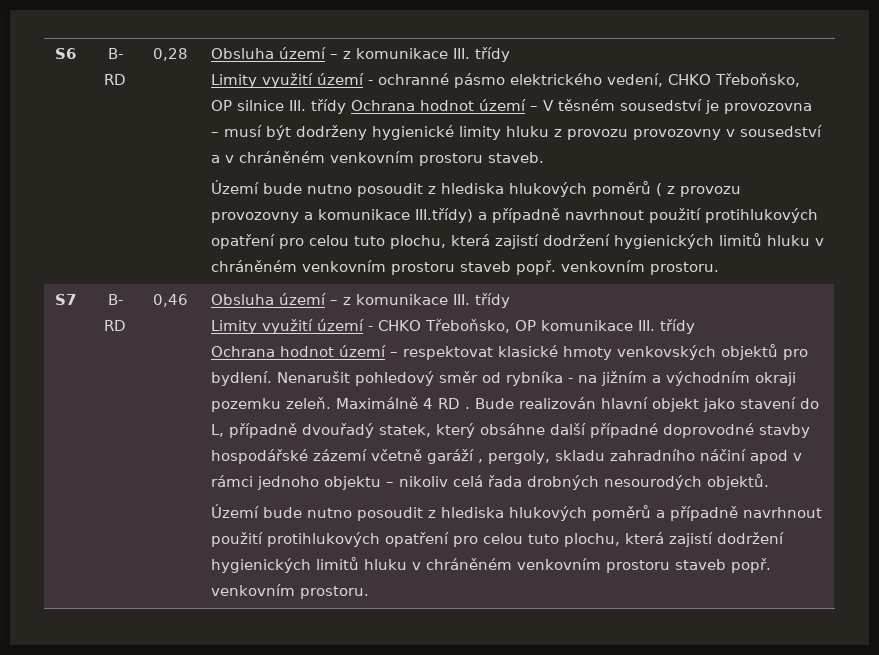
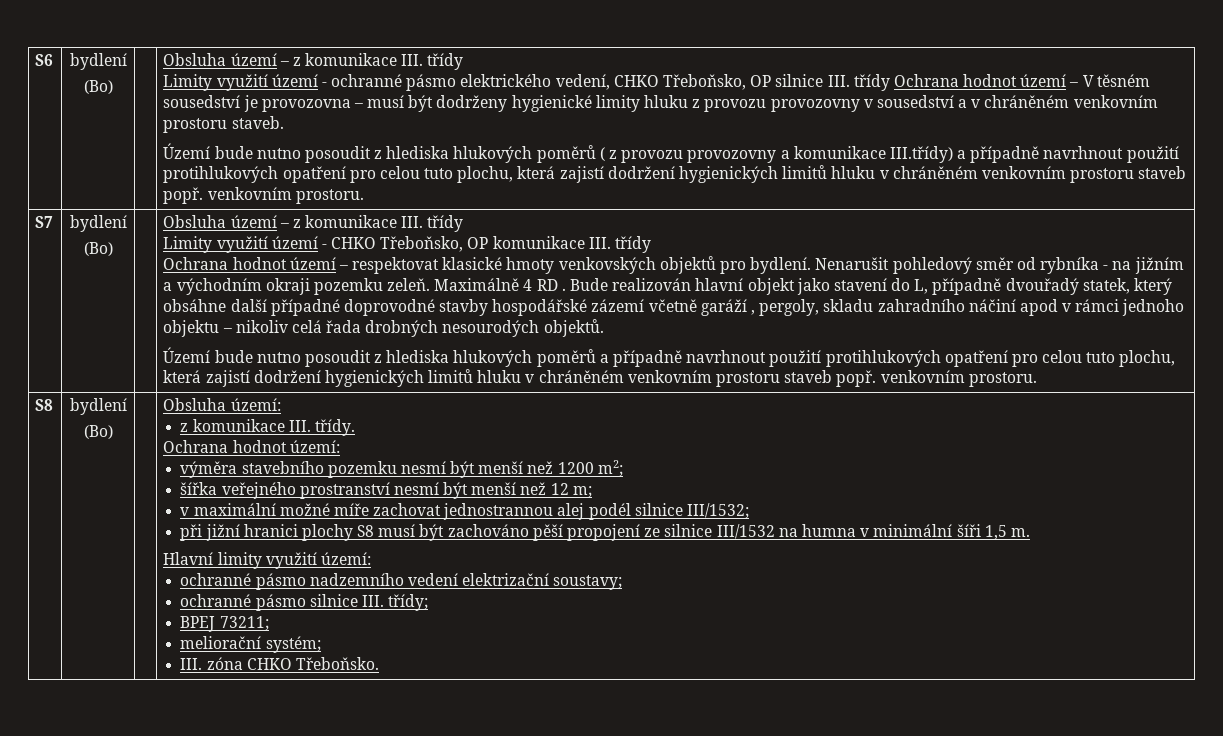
[107,48,123,59] [104,74,126,85] [152,48,188,61] B- RD | 0,28 -> [69,53,127,70] [83,80,113,94] bydlení // (Bo) |
[107,294,123,305] [104,320,126,331] [152,294,188,307] B- RD | 0,46 -> [69,215,127,232] [83,242,113,256] bydlení // (Bo) |
(369, 592) none -> [35,399,54,411] [69,398,127,415] [83,425,113,439] [163,398,281,411] [180,419,355,436] [163,440,340,453] [180,460,623,478] [180,482,592,499] [180,503,750,520] [180,524,1030,541] [163,552,371,569] [180,573,623,590] [180,594,429,611] [180,616,269,632] [180,636,321,653] [180,657,379,670] // S8 | bydlení // (Bo) | | Obsluha území: // z komunikace III. třídy. // Ochrana hodnot území: // výměra stavebního pozemku nesmí být menší než 1200 m2; // šířka veřejného prostranství nesmí být menší než 12 m; // v maximální možné míře zachovat jednostrannou alej podél silnice III/1532; // při jižní hranici plochy S8 musí být zachováno pěší propojení ze silnice III/1532 na humna v minimální šíři 1,5 m. // Hlavní limity využití území: // ochranné pásmo nadzemního vedení elektrizační soustavy; // ochranné pásmo silnice III. třídy; // BPEJ 73211; // meliorační systém; // III. zóna CHKO Třeboňsko.

